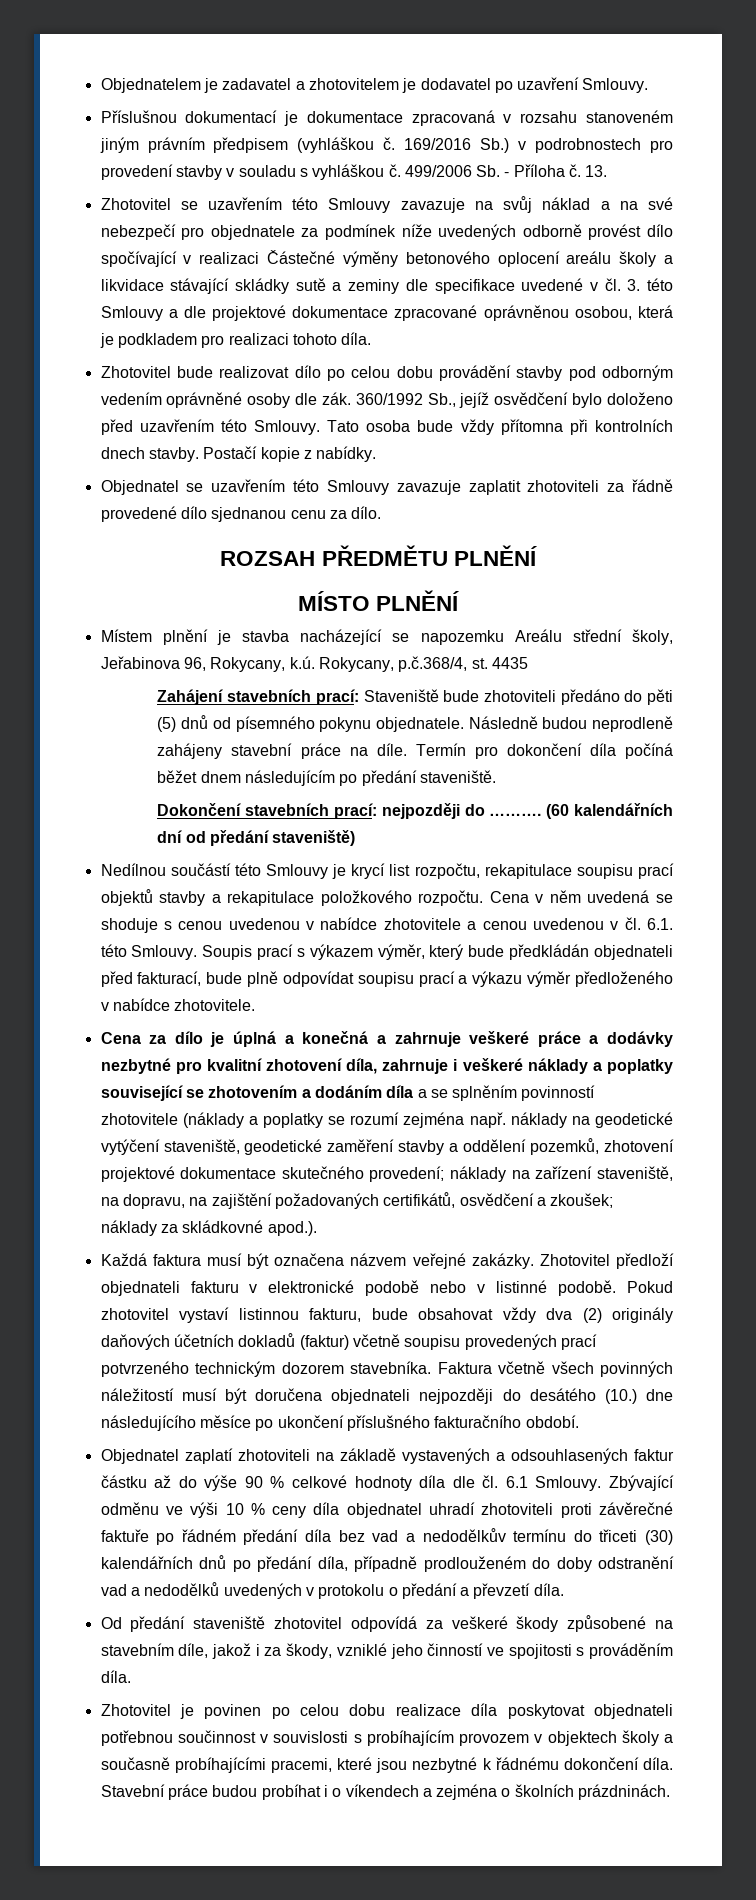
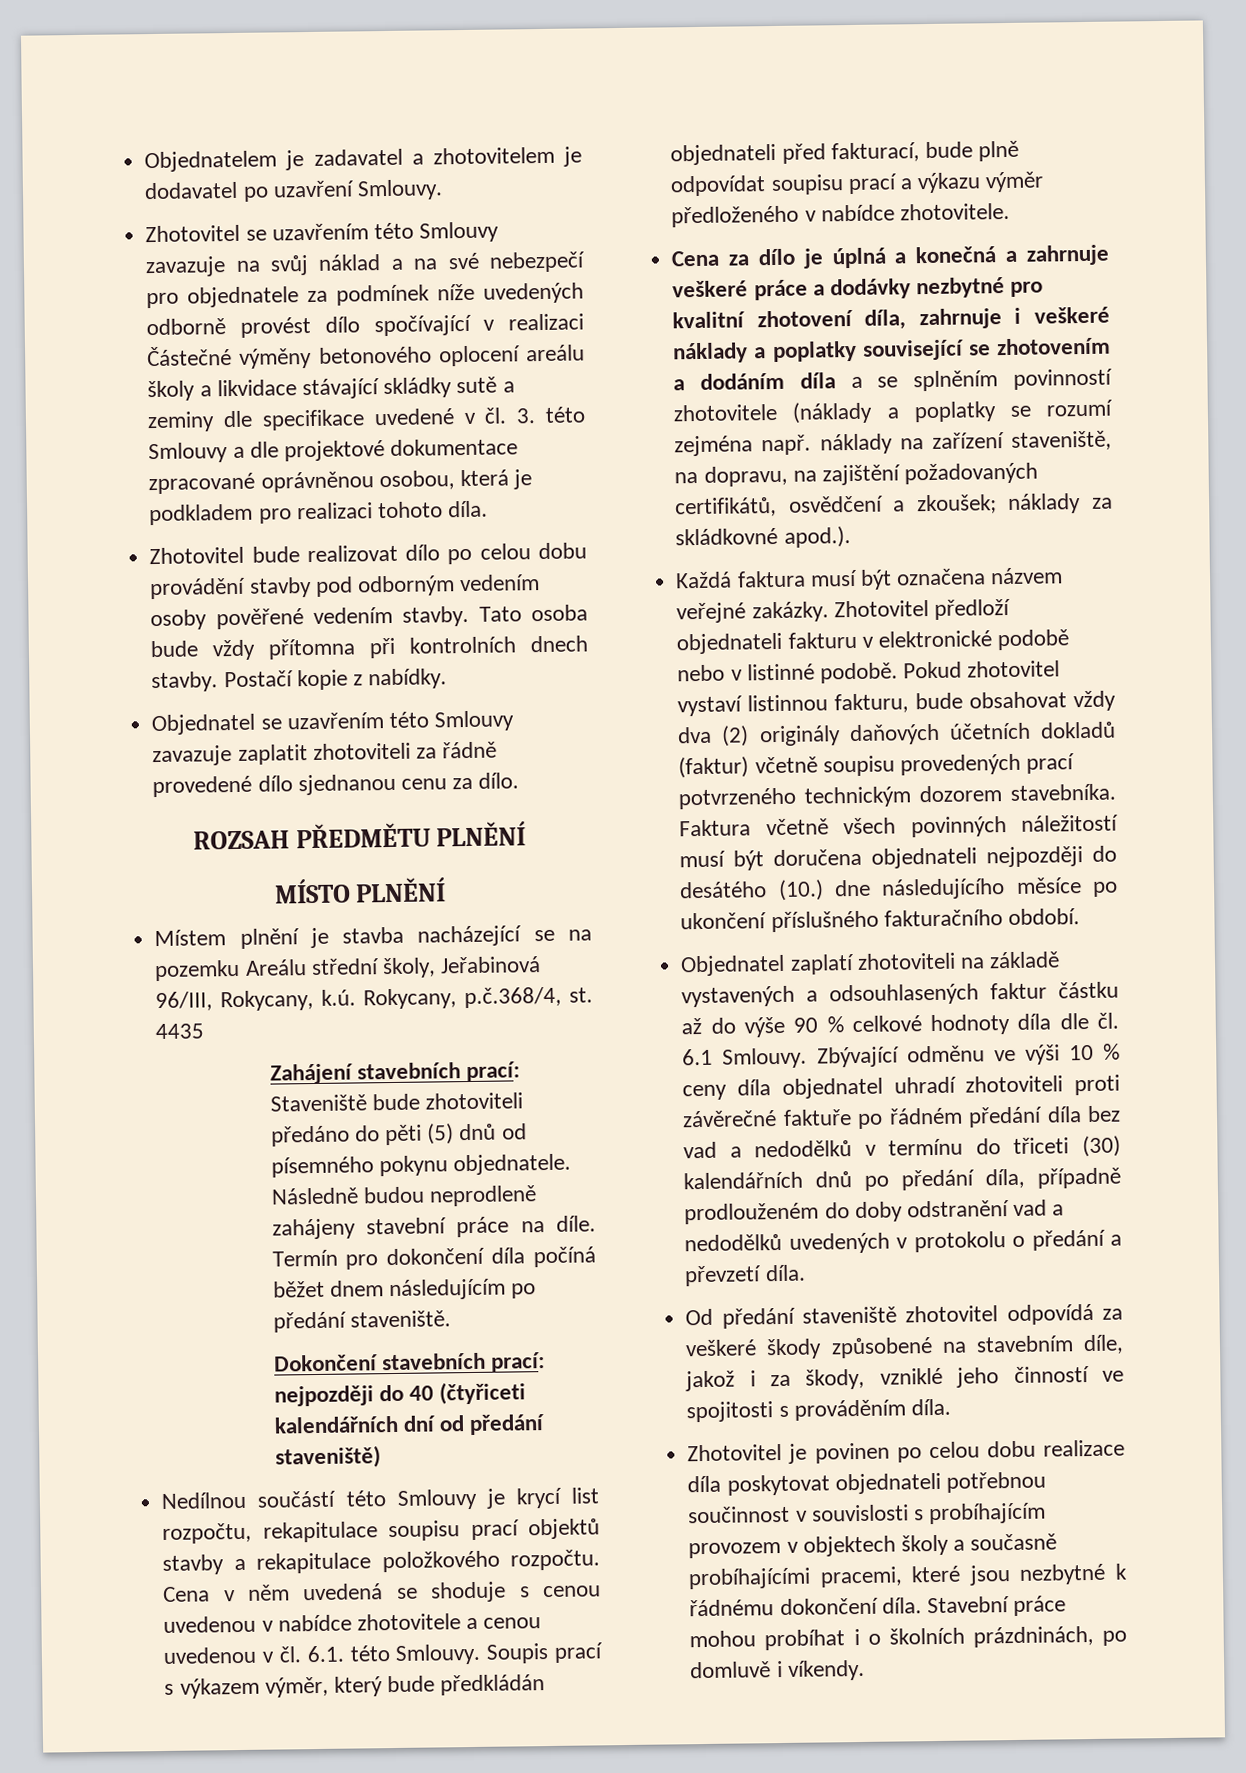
[100,110,673,126] [99,137,673,153] [100,164,608,180] // Příslušnou dokumentací je dokumentace zpracovaná v rozsahu stanoveném jiným právním předpisem (vyhláškou č. 169/2016 Sb.) v podrobnostech pro provedení stavby v souladu s vyhláškou č. 499/2006 Sb. - Příloha č. 13. -> (443, 190) none
[166,392,674,408] [100,419,321,435] oprávněné osoby dle zák. 360/1992 Sb., jejíž osvědčení bylo doloženo před uzavřením této Smlouvy. -> [150,605,470,631] osoby pověřené vedením stavby.
[420,630,504,645] napozemku -> [568,929,592,941] [154,959,241,982] na pozemku
[100,656,206,671] Jeřabinova 96, -> [440,956,542,974] [155,991,214,1012] Jeřabinová 96/III,
[489,804,570,819] ………. (60 -> [409,1381,527,1405] 40 (čtyřiceti
[595,1112,673,1128] [100,1138,674,1155] [100,1166,530,1182] geodetické vytýčení staveniště, geodetické zaměření stavby a oddělení pozemků, zhotovení projektové dokumentace skutečného provedení; náklady na -> (924, 444) none
[422,1528,506,1542] nedodělkův -> [754,1140,877,1158] nedodělků v
[212,1785,258,1797] budou -> [689,1630,757,1648] mohou
[345,1784,671,1800] víkendech a zejména o školních prázdninách. -> [888,1625,1127,1648] [690,1659,865,1681] školních prázdninách, po domluvě i víkendy.

